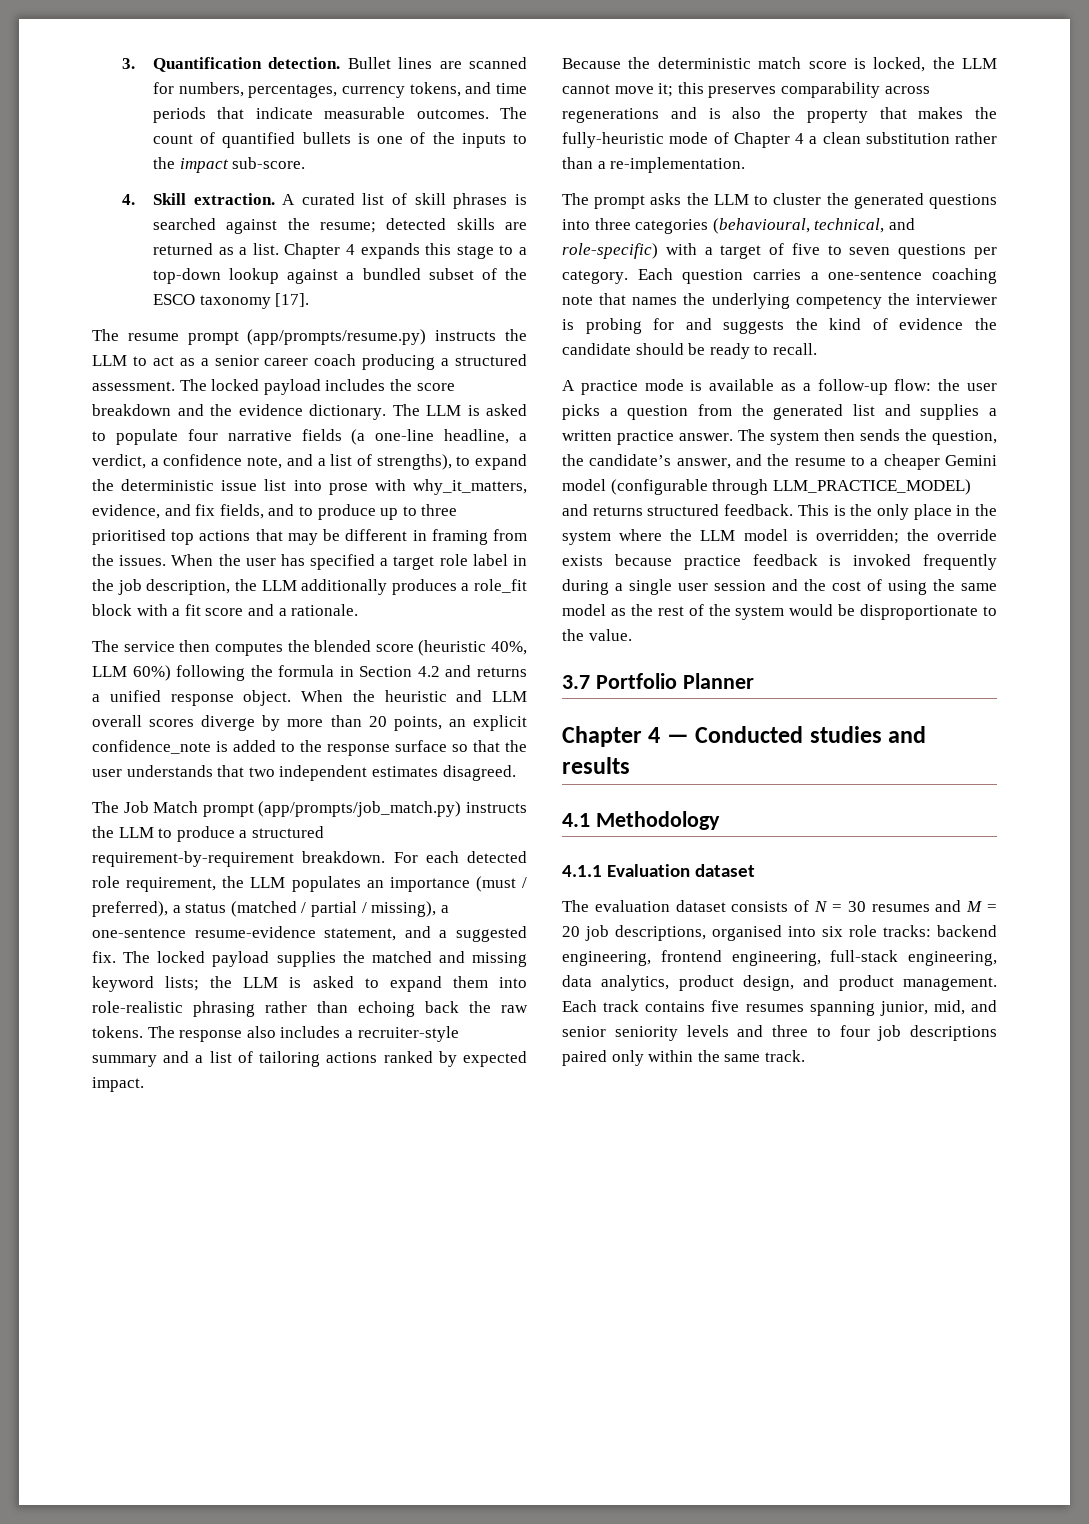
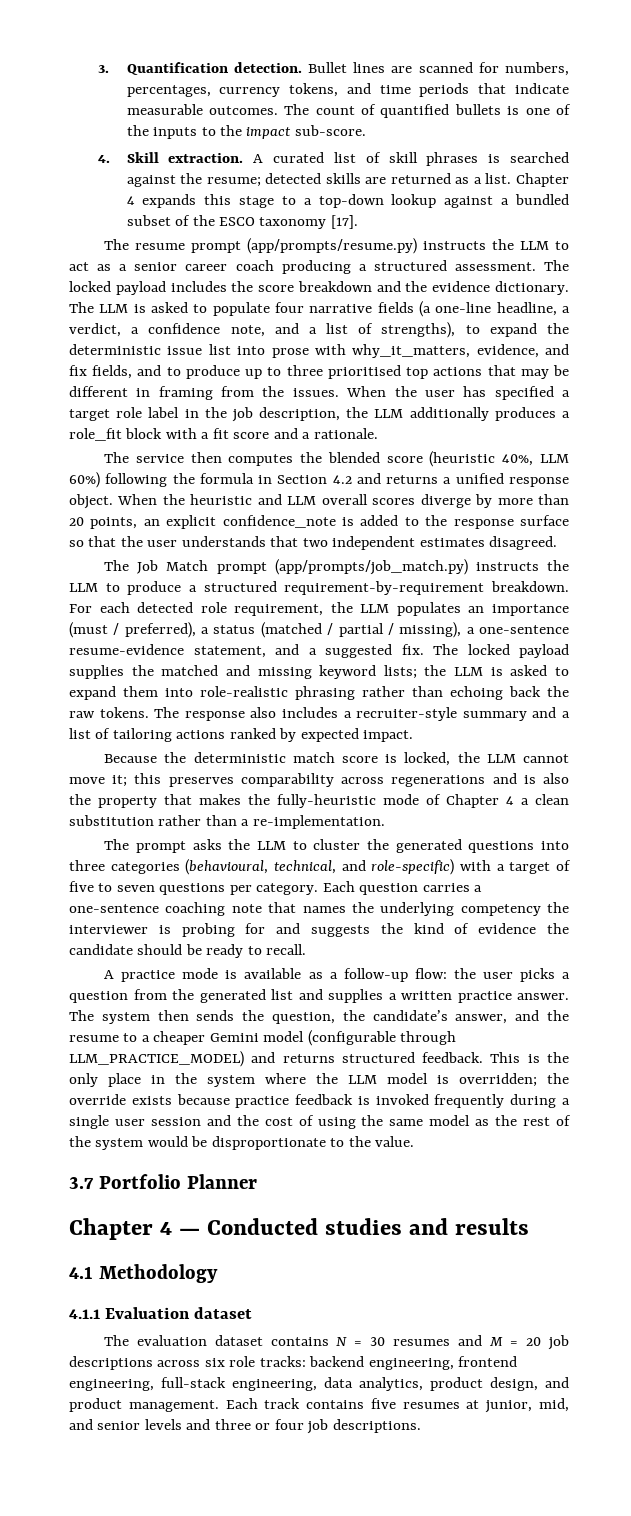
[731,900,810,912] consists of -> [270,1337,329,1346] contains
[615,925,816,941] descriptions, organised into -> [69,1356,201,1370] descriptions across
[809,1001,875,1016] spanning -> [466,1400,480,1409] at
[614,1026,678,1041] seniority -> (141, 1425) none
[816,1027,831,1037] to -> [255,1423,271,1430] or
[910,1025,997,1041] [562,1050,805,1066] descriptions paired only within the same track. -> [332,1419,421,1433] descriptions.

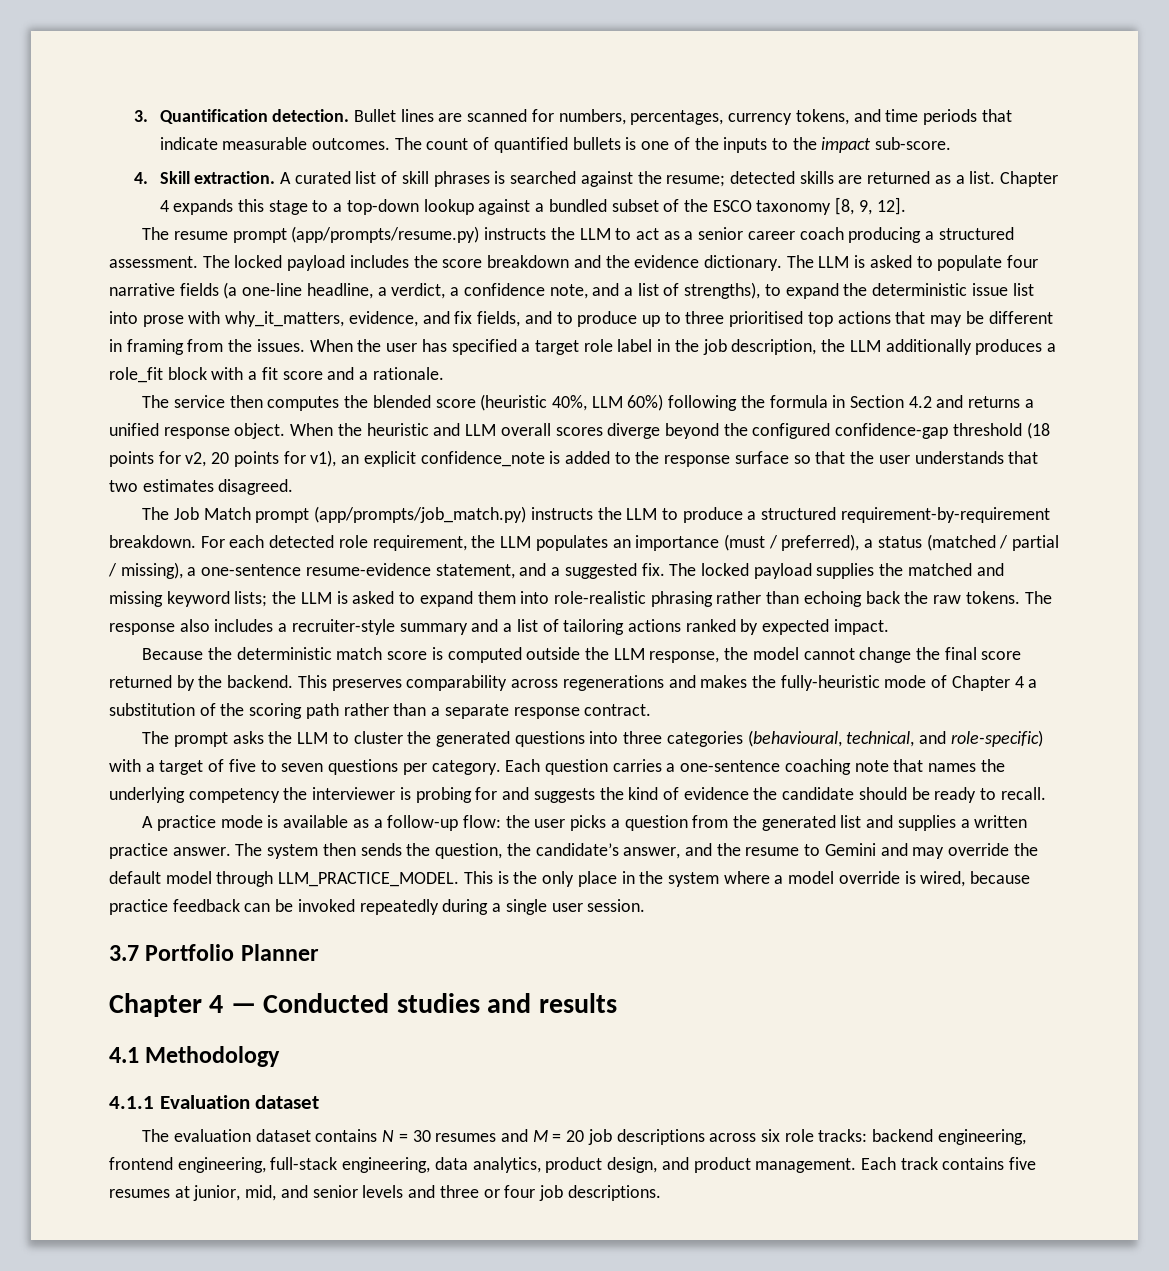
[330,215,358,229] [17]. -> [835,197,906,215] [8, 9, 12].
[475,494,569,508] [69,517,138,529] by more than 20 points, -> [664,422,1050,439] [109,450,337,467] beyond the configured confidence-gap threshold (18 points for v2, 20 points for v1),
[332,536,416,550] independent -> (138, 486) none
[404,752,569,766] [69,773,162,787] locked, the LLM cannot move it; this -> [447,647,1022,663] [109,675,327,691] computed outside the LLM response, the model cannot change the final score returned by the backend. This
[523,773,569,784] [69,794,192,808] is also the property that -> (696, 681) none
[535,794,569,805] [69,815,385,829] clean substitution rather than a re-implementation. -> [109,703,652,719] substitution of the scoring path rather than a separate response contract.
[141,1030,457,1046] [69,1051,484,1067] a cheaper Gemini model (configurable through LLM_PRACTICE_MODEL) and returns structured feedback. -> [824,843,1038,859] [109,871,460,887] Gemini and may override the default model through LLM_PRACTICE_MODEL.
[316,1073,569,1087] [69,1094,570,1108] [69,1115,571,1129] [69,1136,415,1150] the LLM model is overridden; the override exists because practice feedback is invoked frequently during a single user session and the cost of using the same model as the rest of the system would be disproportionate to the value. -> [774,871,1031,887] [109,899,646,915] a model override is wired, because practice feedback can be invoked repeatedly during a single user session.

